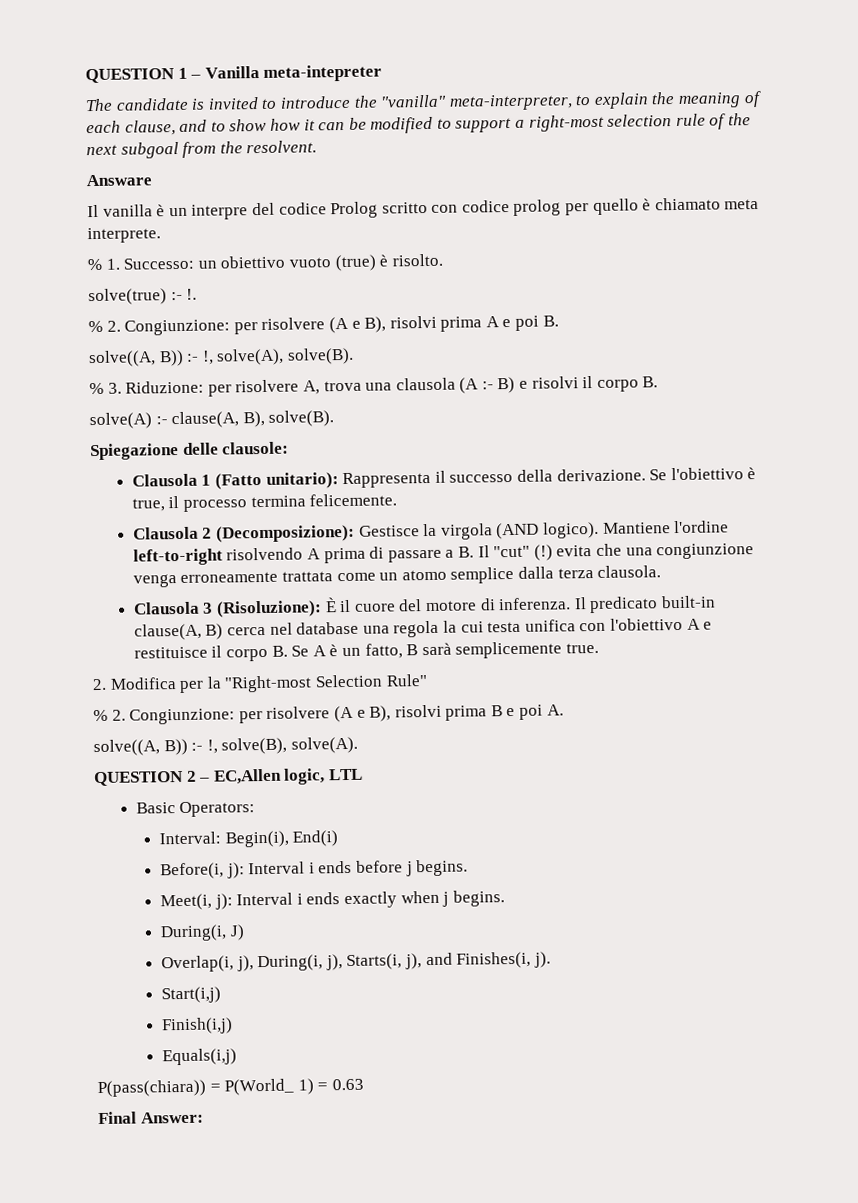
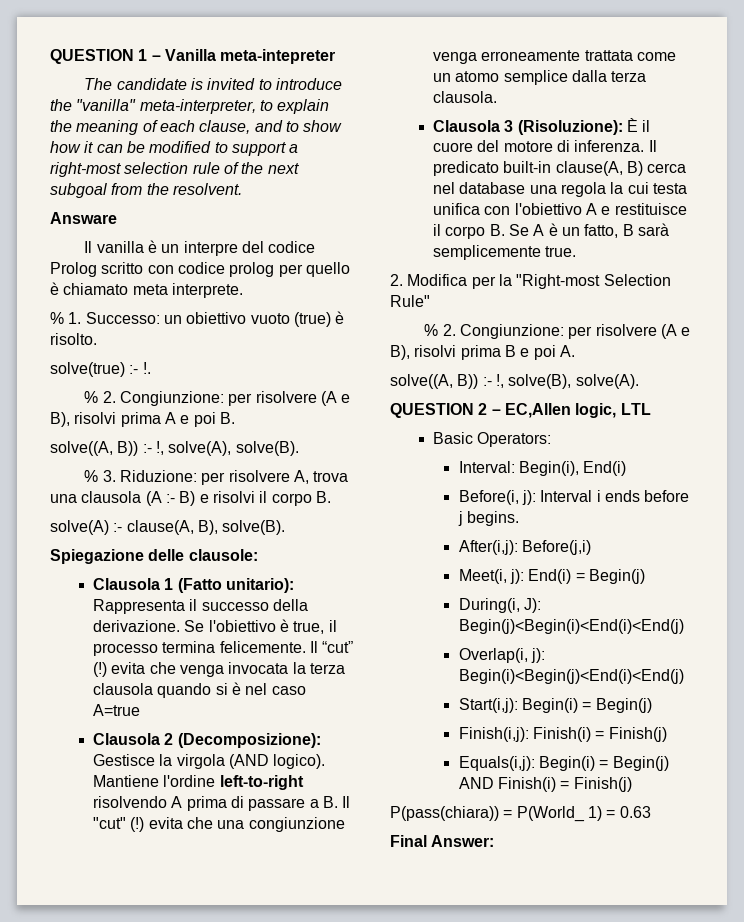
(398, 500) none -> [310,641,354,653] [93,662,346,677] [93,682,306,698] [93,704,141,716] Il “cut” (!) evita che venga invocata la terza clausola quando si è nel caso A=true
(469, 868) none -> [458,540,591,555] // After(i,j): Before(j,i)
[236,890,505,909] [159,924,245,942] Interval i ends exactly when j begins. // During(i, J) -> [528,569,645,584] [458,598,541,613] [458,619,684,634] End(i) = Begin(j) // During(i, J): Begin(j)<Begin(i)<End(i)<End(j)
[236,951,551,972] [160,986,221,1004] [160,1017,233,1035] [161,1048,237,1066] j), During(i, j), Starts(i, j), and Finishes(i, j). // Start(i,j) // Finish(i,j) // Equals(i,j) -> [530,648,545,663] [458,669,684,684] [458,698,652,713] [458,727,667,742] [458,756,669,771] [458,777,632,792] j): Begin(i)<Begin(j)<End(i)<End(j) // Start(i,j): Begin(i) = Begin(j) // Finish(i,j): Finish(i) = Finish(j) // Equals(i,j): Begin(i) = Begin(j) AND Finish(i) = Finish(j)

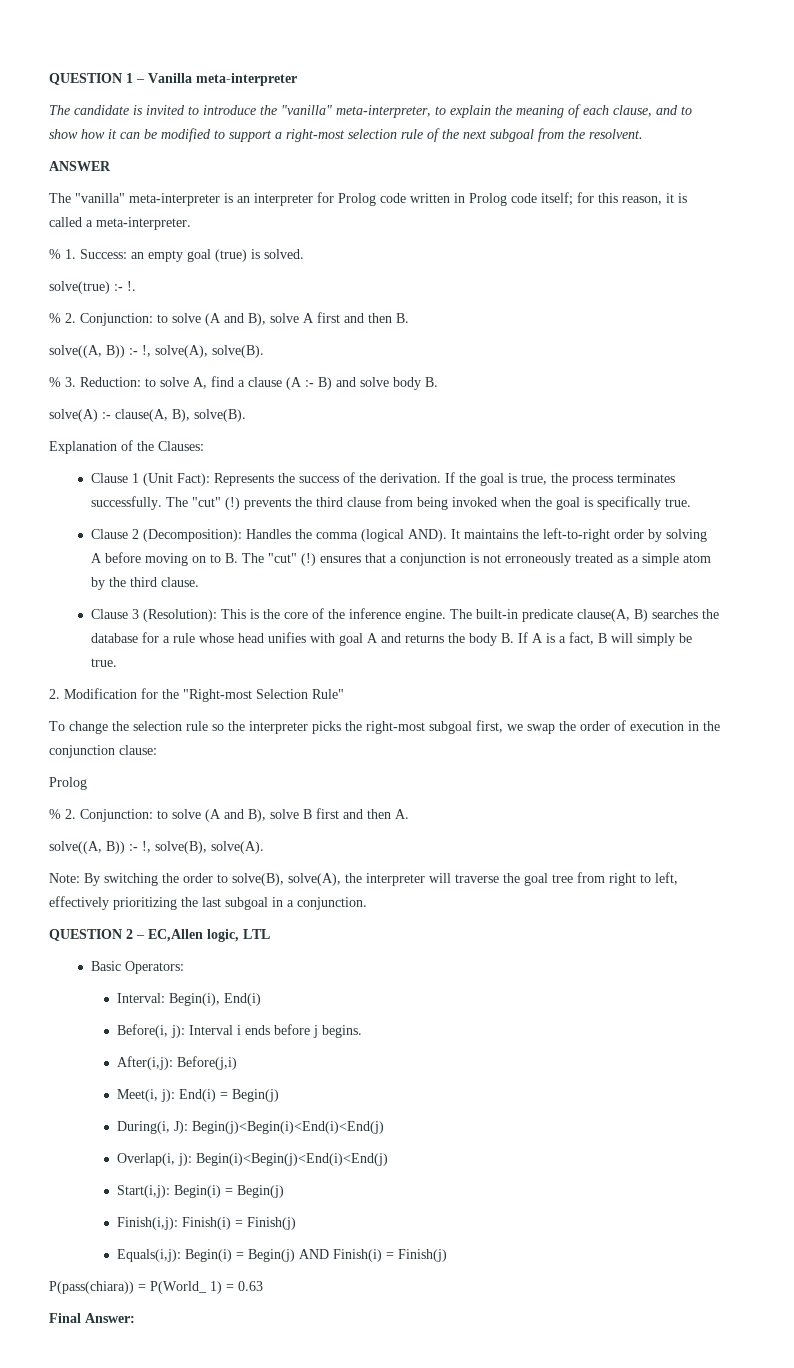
[220,49,336,64] meta-intepreter -> [196,73,297,86] meta-interpreter
[50,212,117,224] [84,240,316,256] [50,262,350,277] [50,282,243,298] [50,311,345,327] [50,333,97,345] Answare // Il vanilla è un interpre del codice Prolog scritto con codice prolog per quello è chiamato meta interprete. // % 1. Successo: un obiettivo vuoto (true) è risolto. -> [49,161,111,171] [49,192,687,206] [49,217,191,230] [49,249,304,262] ANSWER // The "vanilla" meta-interpreter is an interpreter for Prolog code written in Prolog code itself; for this reason, it is called a meta-interpreter. // % 1. Success: an empty goal (true) is solved.
[119,391,351,406] [50,412,216,427] Congiunzione: per risolvere (A e B), risolvi prima A e poi -> [80,312,392,326] Conjunction: to solve (A and B), solve A first and then
[119,470,349,485] [50,491,312,506] Riduzione: per risolvere A, trova una clausola (A :- B) e risolvi il corpo -> [80,376,421,390] Reduction: to solve A, find a clause (A :- B) and solve body
[50,549,258,564] [93,578,295,593] [93,599,309,614] [93,619,337,634] [93,641,354,656] [93,662,346,677] [93,682,306,698] [93,704,141,716] [93,733,321,748] [93,754,326,769] [93,775,304,790] [93,796,351,811] [93,817,345,832] [433,50,677,64] [433,70,647,85] [433,91,498,103] [433,118,651,135] [433,140,657,152] [433,161,687,176] [433,182,688,197] [433,203,687,215] [433,223,669,239] [433,245,542,260] Spiegazione delle clausole: // Clausola 1 (Fatto unitario): Rappresenta il successo della derivazione. Se l'obiettivo è true, il processo termina felicemente. Il “cut” (!) evita che venga invocata la terza clausola quando si è nel caso A=true // Clausola 2 (Decomposizione): Gestisce la virgola (AND logico). Mantiene l'ordine left-to-right risolvendo A prima di passare a B. Il "cut" (!) evita che una congiunzione venga erroneamente trattata come un atomo semplice dalla terza clausola. // Clausola 3 (Risoluzione): È il cuore del motore di inferenza. Il predicato built-in clause(A, B) cerca nel database una regola la cui testa unifica con l'obiettivo A e restituisce il corpo B. Se A è un fatto, B sarà semplicemente -> [49,440,204,454] [90,472,675,486] [90,496,691,510] [90,528,707,542] [90,552,711,566] [90,577,199,590] [90,608,719,622] [90,632,692,646] Explanation of the Clauses: // Clause 1 (Unit Fact): Represents the success of the derivation. If the goal is true, the process terminates successfully. The "cut" (!) prevents the third clause from being invoked when the goal is specifically true. // Clause 2 (Decomposition): Handles the comma (logical AND). It maintains the left-to-right order by solving A before moving on to B. The "cut" (!) ensures that a conjunction is not erroneously treated as a simple atom by the third clause. // Clause 3 (Resolution): This is the core of the inference engine. The built-in predicate clause(A, B) searches the database for a rule whose head unifies with goal A and returns the body B. If A is a fact, B will simply be
[407,274,512,289] Modifica per la -> [64,688,179,699] Modification for the
[424,324,691,339] [390,345,556,360] % 2. Congiunzione: per risolvere (A e B), risolvi prima B e poi -> [49,720,720,734] [49,745,157,758] [49,777,87,790] [49,808,391,822] To change the selection rule so the interpreter picks the right-most subgoal first, we swap the order of execution in the conjunction clause: // Prolog // % 2. Conjunction: to solve (A and B), solve B first and then
(639, 381) none -> [49,872,678,886] [49,896,367,910] // Note: By switching the order to solve(B), solve(A), the interpreter will traverse the goal tree from right to left, effectively prioritizing the last subgoal in a conjunction.

